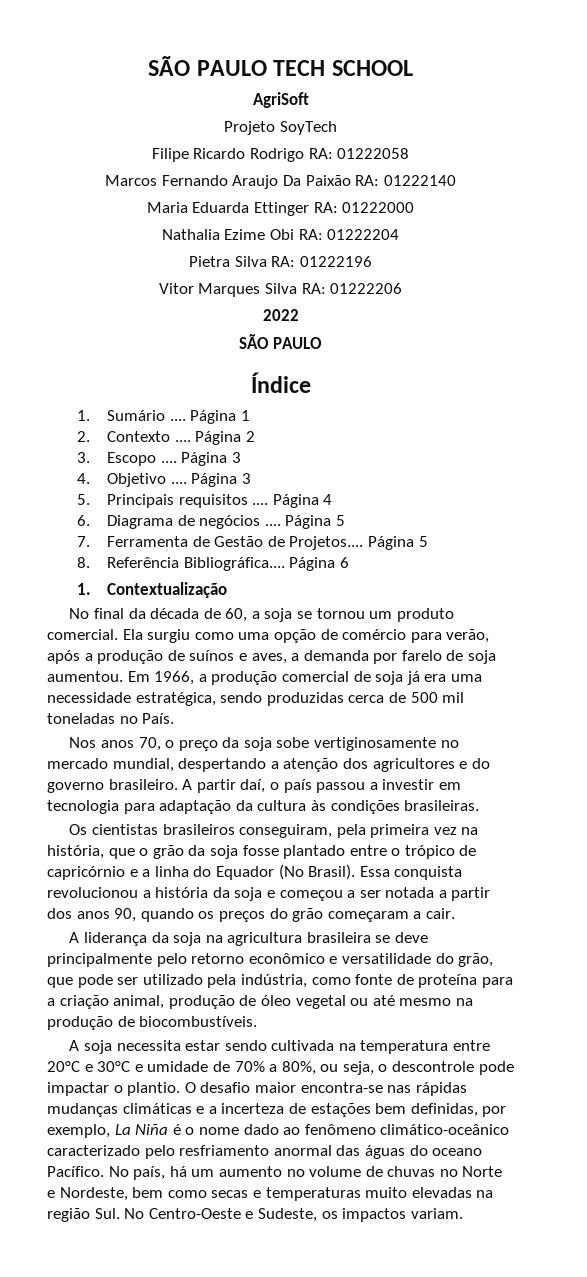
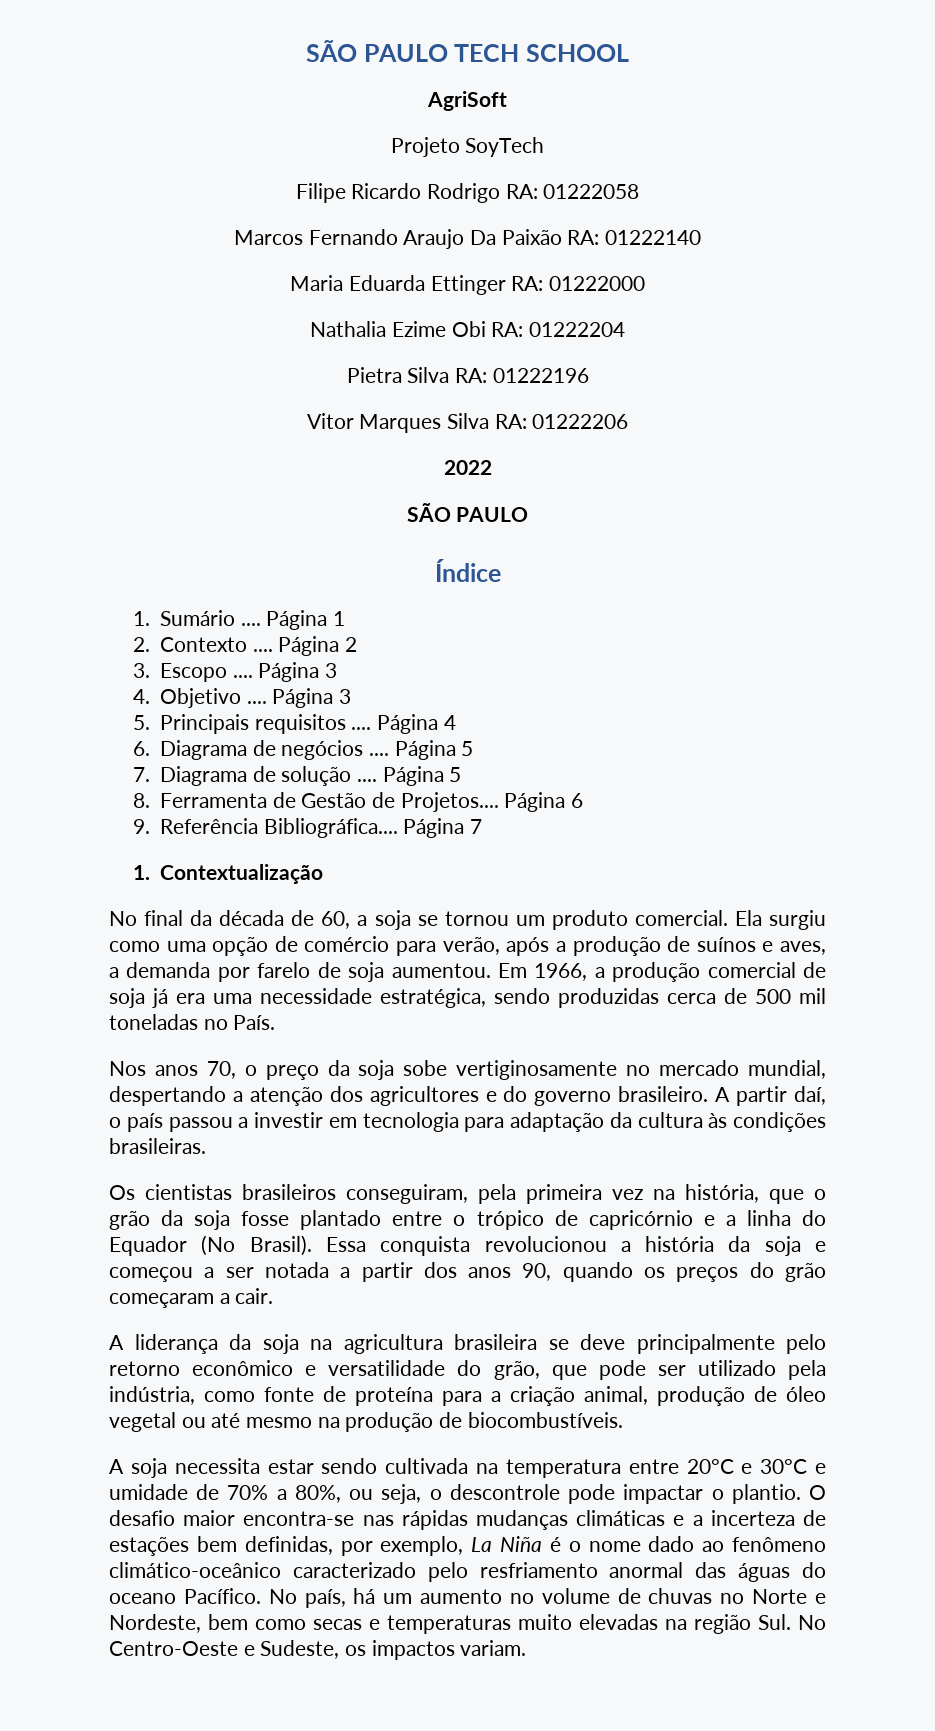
(91, 541) none -> [160,766,462,786] [132,793,150,808] Diagrama de solução .... Página 5 // 8.
[418,536,428,547] [77,557,91,568] 5 // 8. -> [571,793,584,808] [132,819,150,834] 6 // 9.
[339,557,349,568] 6 -> [470,819,483,834] 7

